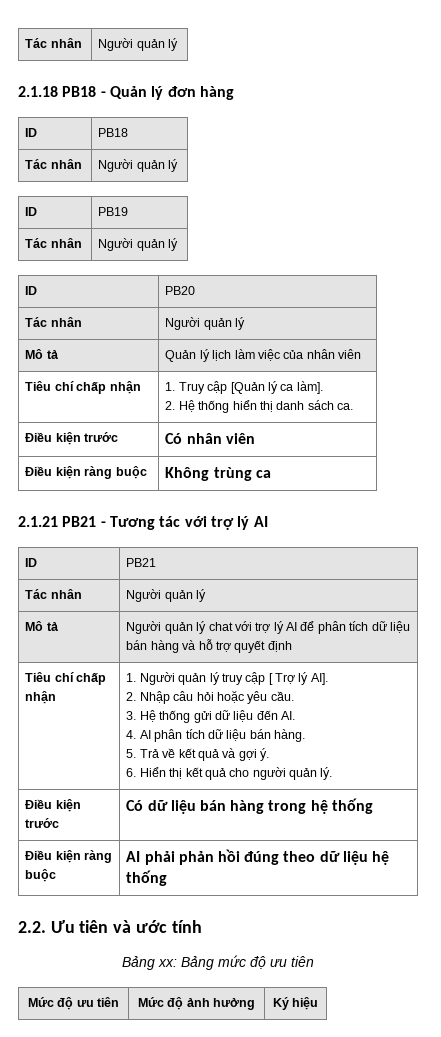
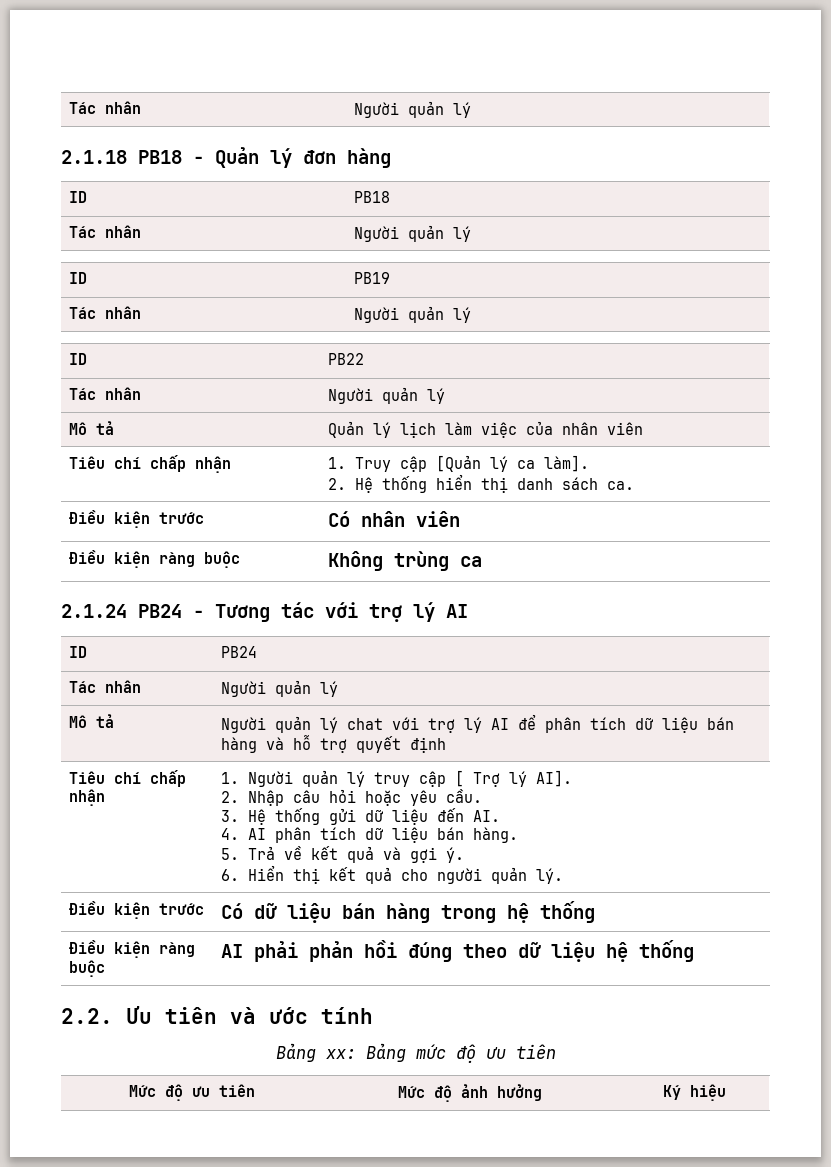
[165,286,196,295] PB20 -> [328,353,365,365] PB22
[18,516,97,527] 2.1.21 PB21 -> [61,604,182,618] 2.1.24 PB24
[126,558,157,567] PB21 -> [221,646,258,658] PB24

